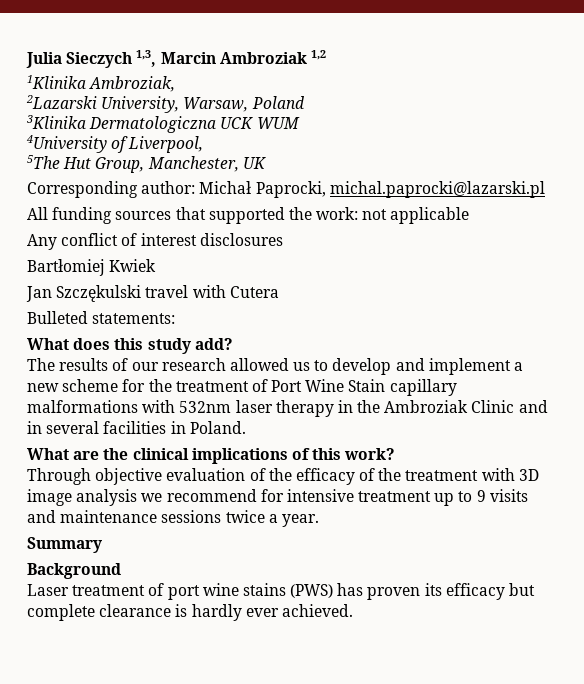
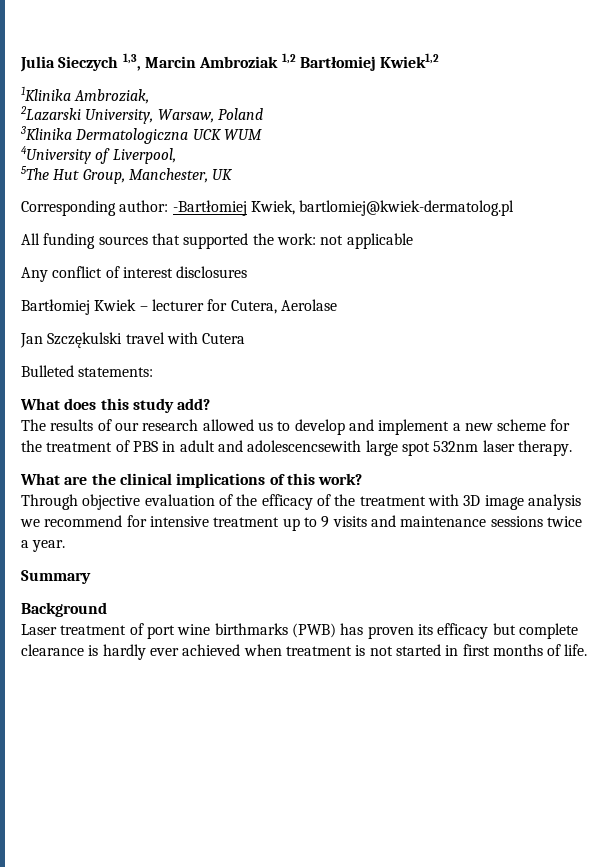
(326, 55) none -> [299,53,440,71] Bartłomiej Kwiek1,2
[199,181,545,198] Michał Paprocki, michal.paprocki@lazarski.pl -> [172,200,515,216] -Bartłomiej Kwiek, bartlomiej@kwiek-dermatolog.pl
(157, 265) none -> [139,299,337,314] – lecturer for Cutera, Aerolase
[271,379,457,396] [27,400,548,417] [27,421,246,434] Port Wine Stain capillary malformations with 532nm laser therapy in the Ambroziak Clinic and in several facilities in Poland. -> [132,440,572,456] PBS in adult and adolescencsewith large spot 532nm laser therapy.
[242,583,334,598] stains (PWS) -> [214,623,336,638] birthmarks (PWB)
[281,604,353,617] achieved. -> [182,644,588,656] achieved when treatment is not started in first months of life.

